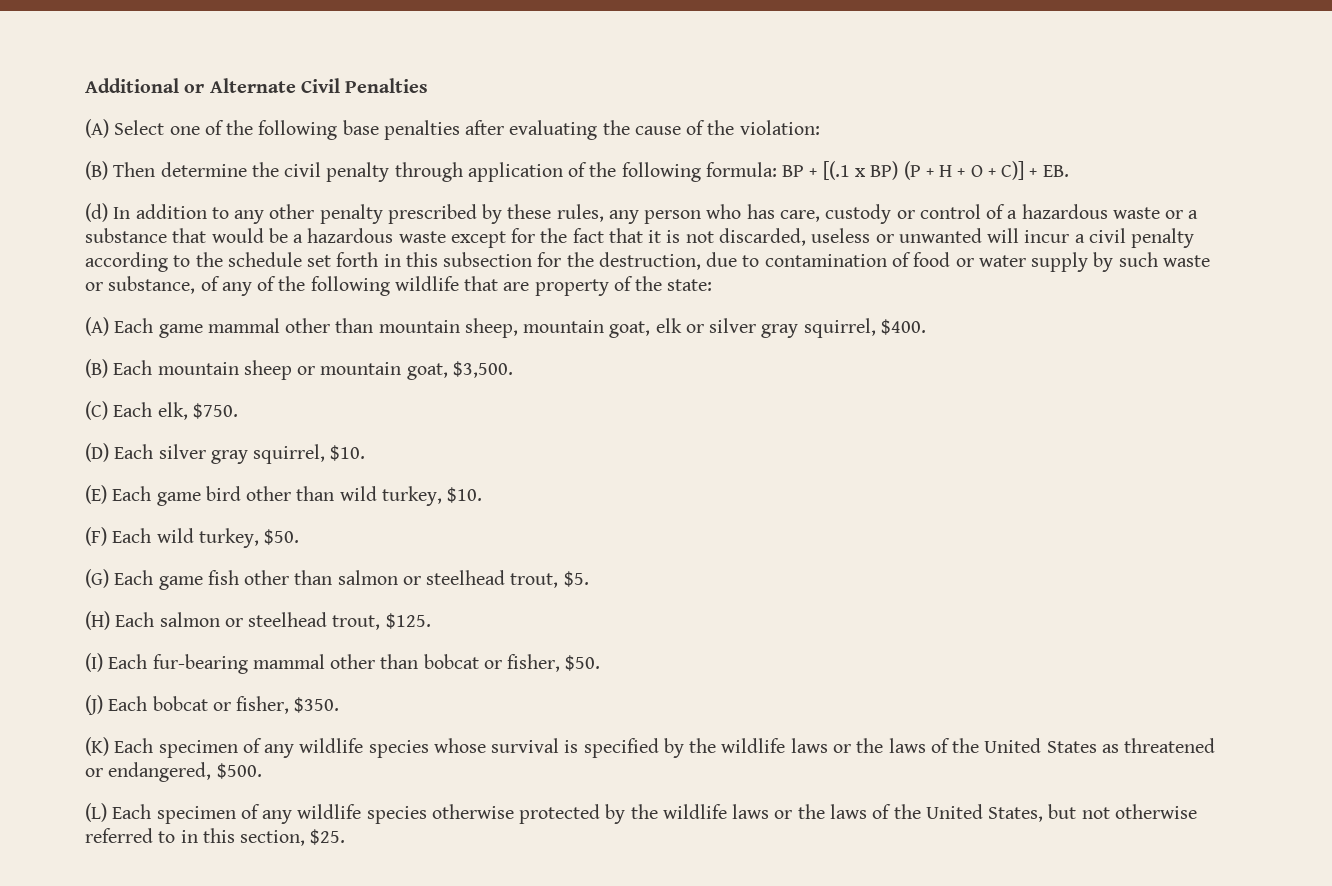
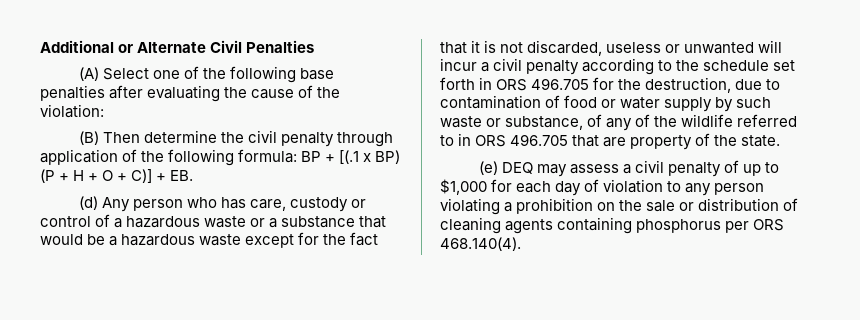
[113,204,639,224] In addition to any other penalty prescribed by these rules, any -> [101,197,130,212] Any
[405,252,533,267] this subsection -> [496,78,590,91] ORS 496.705
[310,276,459,296] following wildlife -> [681,114,798,127] [440,133,569,147] wildlife referred to in ORS 496.705
[667,279,713,291] [85,317,926,338] [85,359,513,380] [85,401,238,420] [85,443,366,464] [85,485,483,506] [85,527,300,548] [85,569,589,590] [85,611,431,630] [85,653,601,674] [85,695,340,715] [85,737,1216,758] [85,762,262,782] [85,803,1197,824] [85,828,346,846] state: // (A) Each game mammal other than mountain sheep, mountain goat, elk or silver gray squirrel, $400. // (B) Each mountain sheep or mountain goat, $3,500. // (C) Each elk, $750. // (D) Each silver gray squirrel, $10. // (E) Each game bird other than wild turkey, $10. // (F) Each wild turkey, $50. // (G) Each game fish other than salmon or steelhead trout, $5. // (H) Each salmon or steelhead trout, $125. // (I) Each fur-bearing mammal other than bobcat or fisher, $50. // (J) Each bobcat or fisher, $350. // (K) Each specimen of any wildlife species whose survival is specified by the wildlife laws or the laws of the United States as threatened or endangered, $500. // (L) Each specimen of any wildlife species otherwise protected by the wildlife laws or the laws of the United States, but not otherwise referred to in this section, $25. -> [741,135,781,147] [478,160,780,177] [440,179,765,196] [440,198,799,215] [440,217,785,234] [440,237,521,251] state. // (e) DEQ may assess a civil penalty of up to $1,000 for each day of violation to any person violating a prohibition on the sale or distribution of cleaning agents containing phosphorus per ORS 468.140(4).

